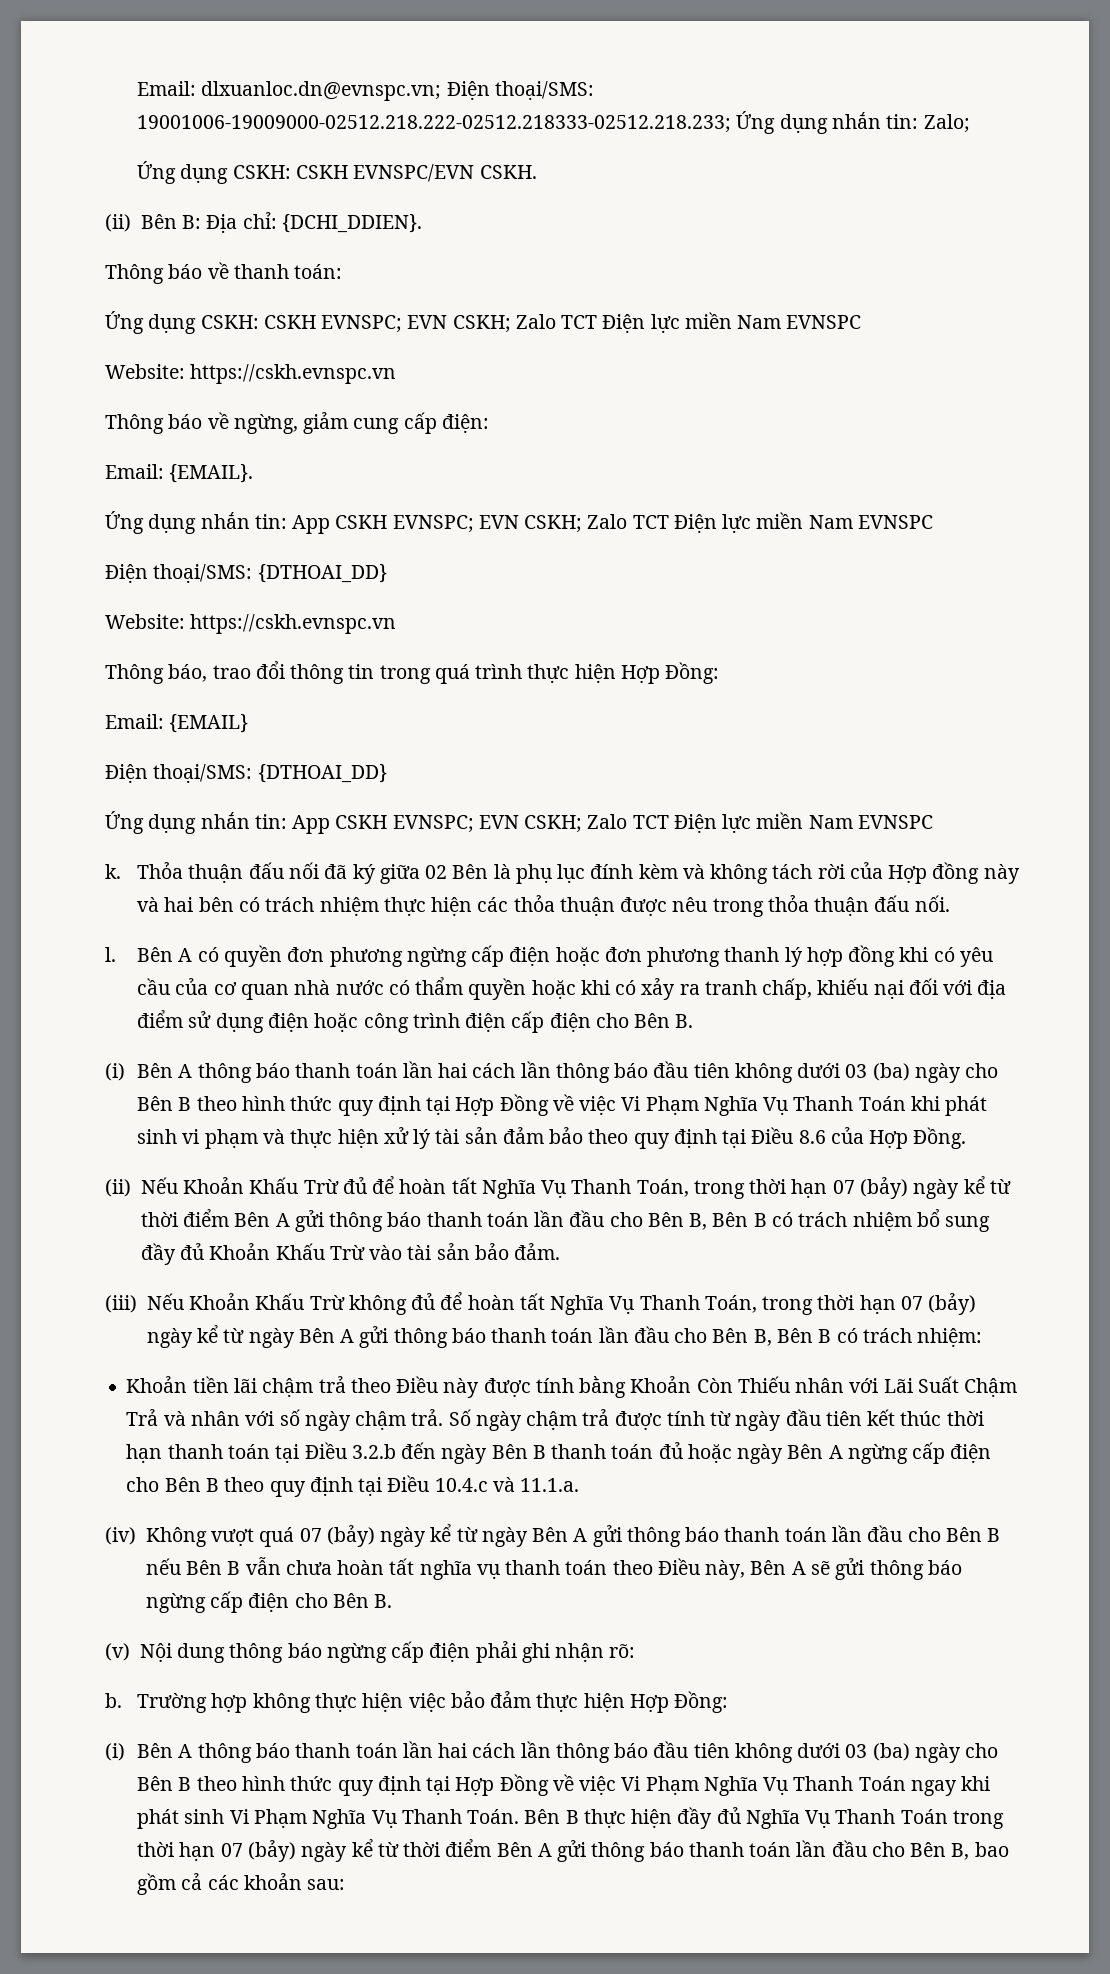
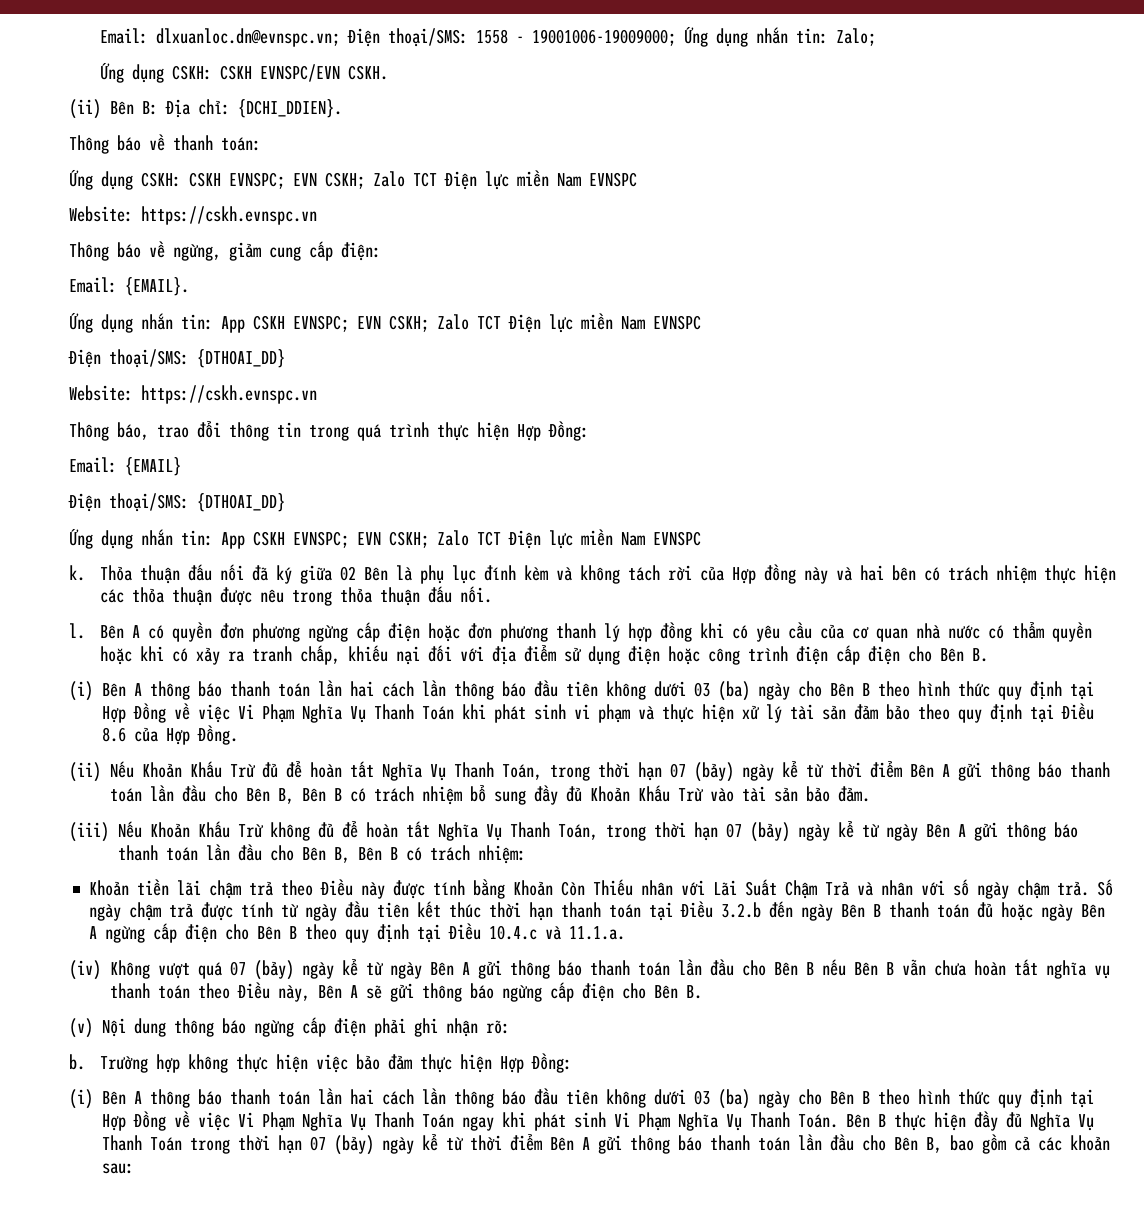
[137,115,732,133] 19001006-19009000-02512.218.222-02512.218333-02512.218.233; -> [475,29,676,46] 1558 - 19001006-19009000;

